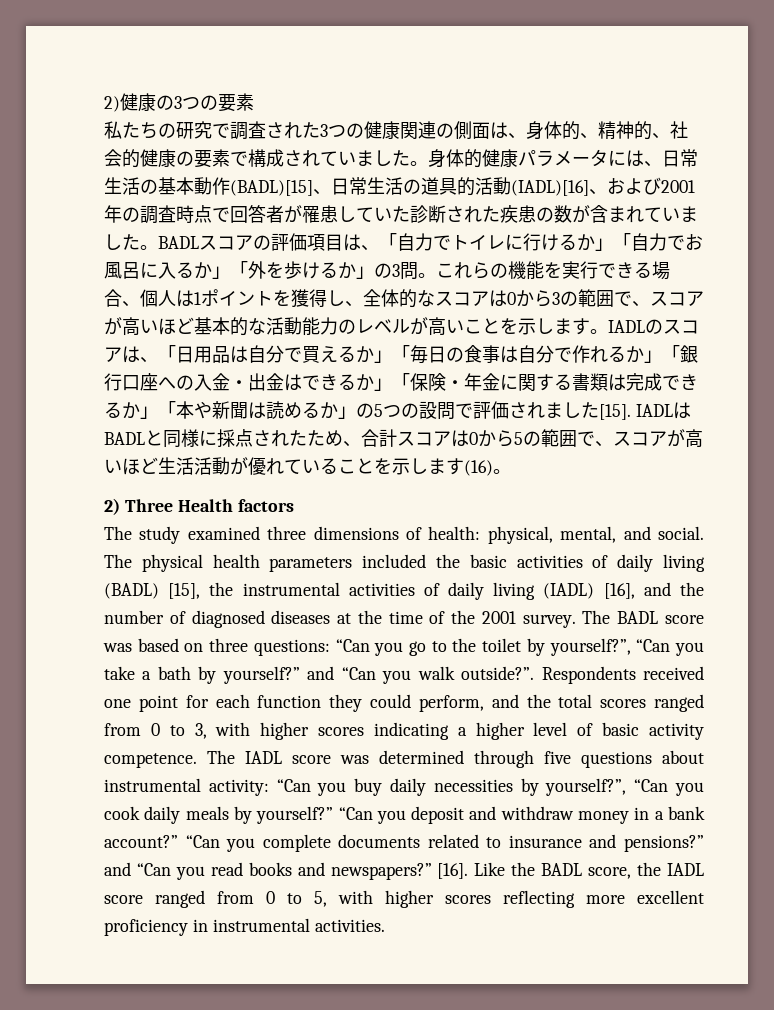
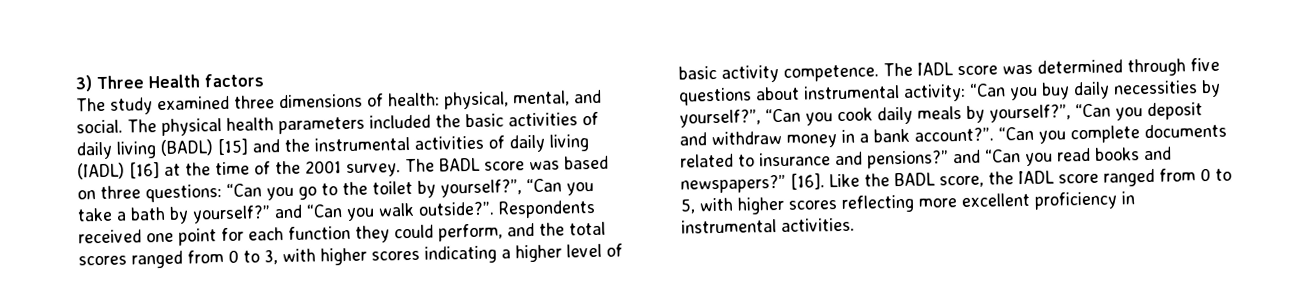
[104,93,254,112] [104,121,688,140] [104,149,698,168] [104,177,695,196] [104,205,698,224] [104,233,703,251] [104,261,670,280] [104,289,704,308] [104,317,699,336] [104,345,698,364] [104,373,698,391] [104,401,691,420] [104,429,703,448] [104,457,511,476] [104,498,120,515] 2)健康の3つの要素 // 私たちの研究で調査された3つの健康関連の側面は、身体的、精神的、社会的健康の要素で構成されていました。身体的健康パラメータには、日常生活の基本動作(BADL)[15]、日常生活の道具的活動(IADL)[16]、および2001年の調査時点で回答者が罹患していた診断された疾患の数が含まれていました。BADLスコアの評価項目は、「自力でトイレに行けるか」「自力でお風呂に入るか」「外を歩けるか」の3問。これらの機能を実行できる場合、個人は1ポイントを獲得し、全体的なスコアは0から3の範囲で、スコアが高いほど基本的な活動能力のレベルが高いことを示します。IADLのスコアは、「日用品は自分で買えるか」「毎日の食事は自分で作れるか」「銀行口座への入金・出金はできるか」「保険・年金に関する書類は完成できるか」「本や新聞は読めるか」の5つの設問で評価されました[15]. IADLはBADLと同様に採点されたため、合計スコアは0から5の範囲で、スコアが高いほど生活活動が優れていることを示します(16)。 // 2) -> [75,75,92,92] 3)
[168,583,201,599] [15], -> [217,138,280,156] [15] and
[603,582,704,599] [104,610,331,628] [16], and the number of diagnosed diseases -> [129,162,160,179] [16]
[256,806,334,824] yourself?” -> [989,104,1071,123] yourself?”,
[104,835,178,848] account?” -> [914,127,994,142] account?”.

